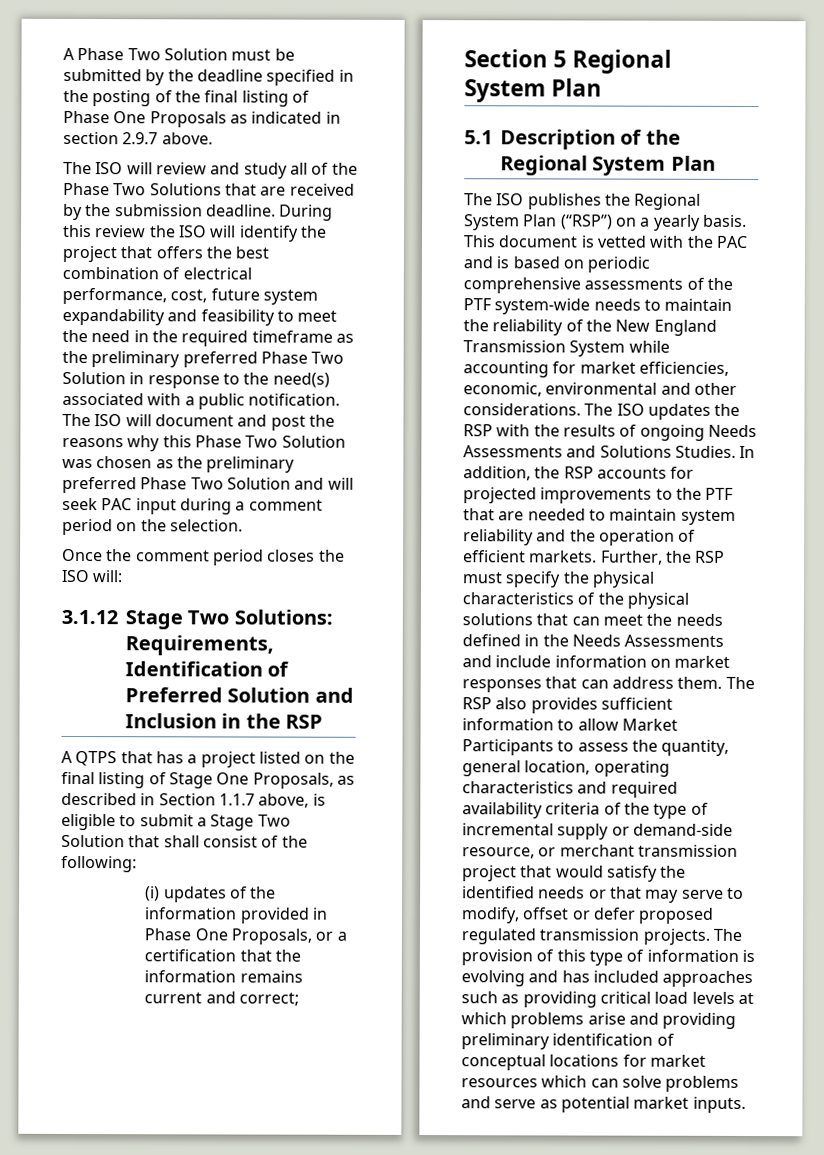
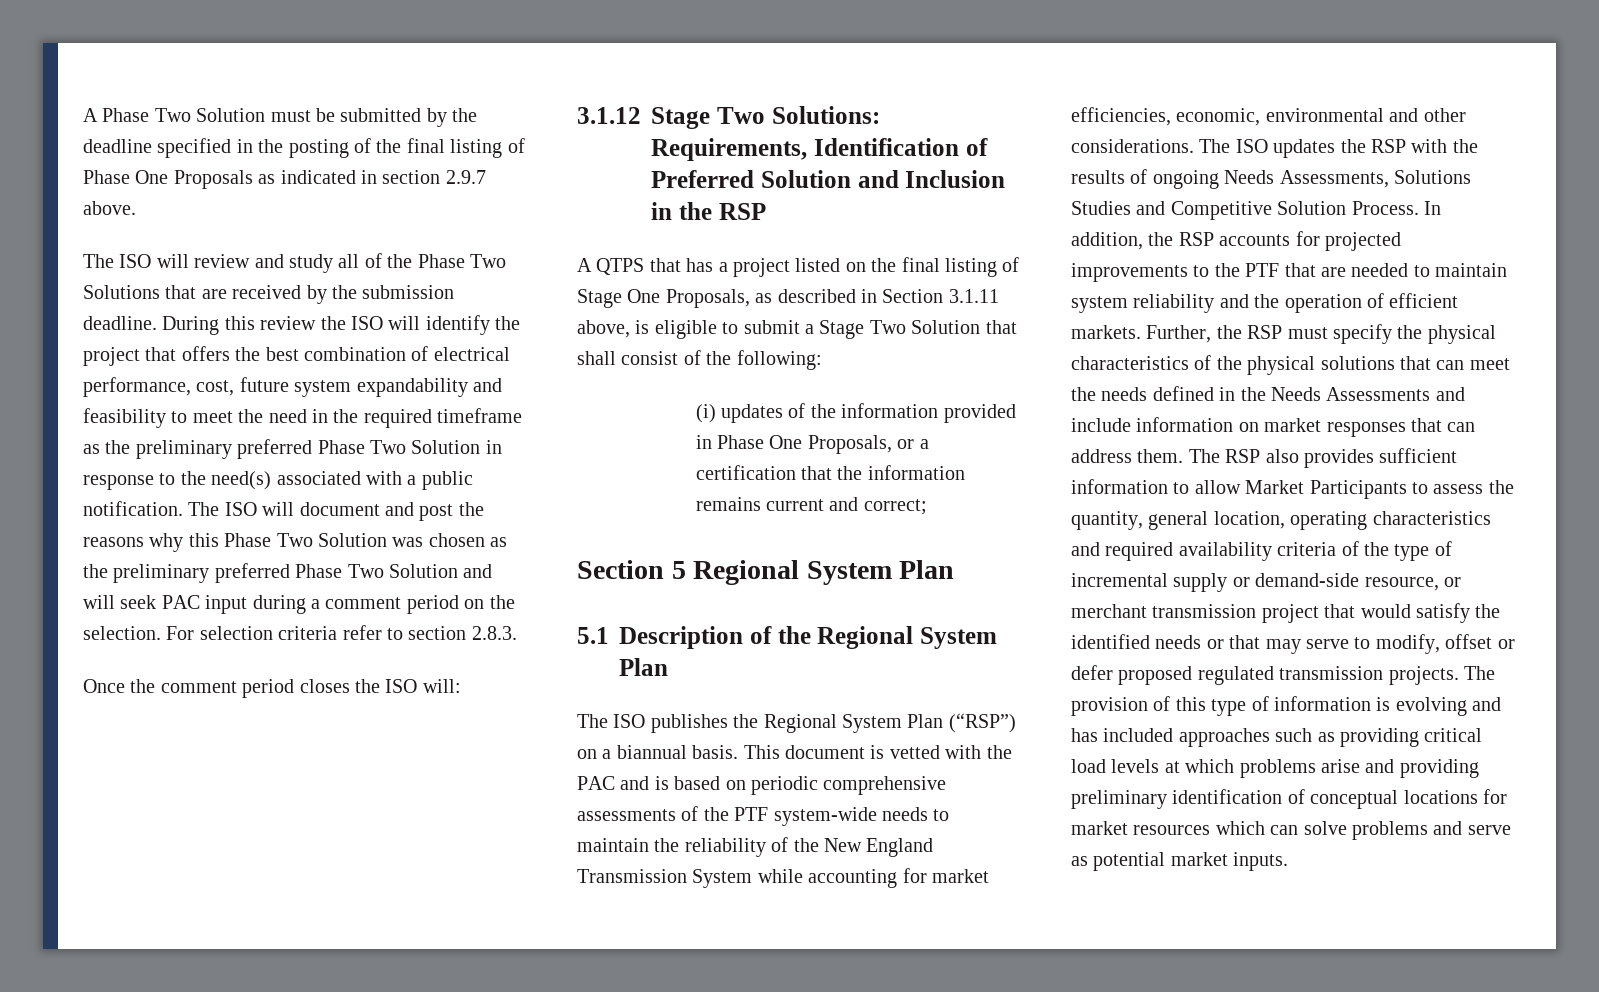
(243, 525) none -> [166,625,517,640] For selection criteria refer to section 2.8.3.
[218,793,255,806] 1.1.7 -> [948,289,999,303] 3.1.11
[653,214,701,231] yearly -> [616,745,687,759] biannual
[463,445,736,458] Assessments and Solutions Studies. -> [1279,170,1471,188] [1071,201,1419,220] Assessments, Solutions Studies and Competitive Solution Process.

